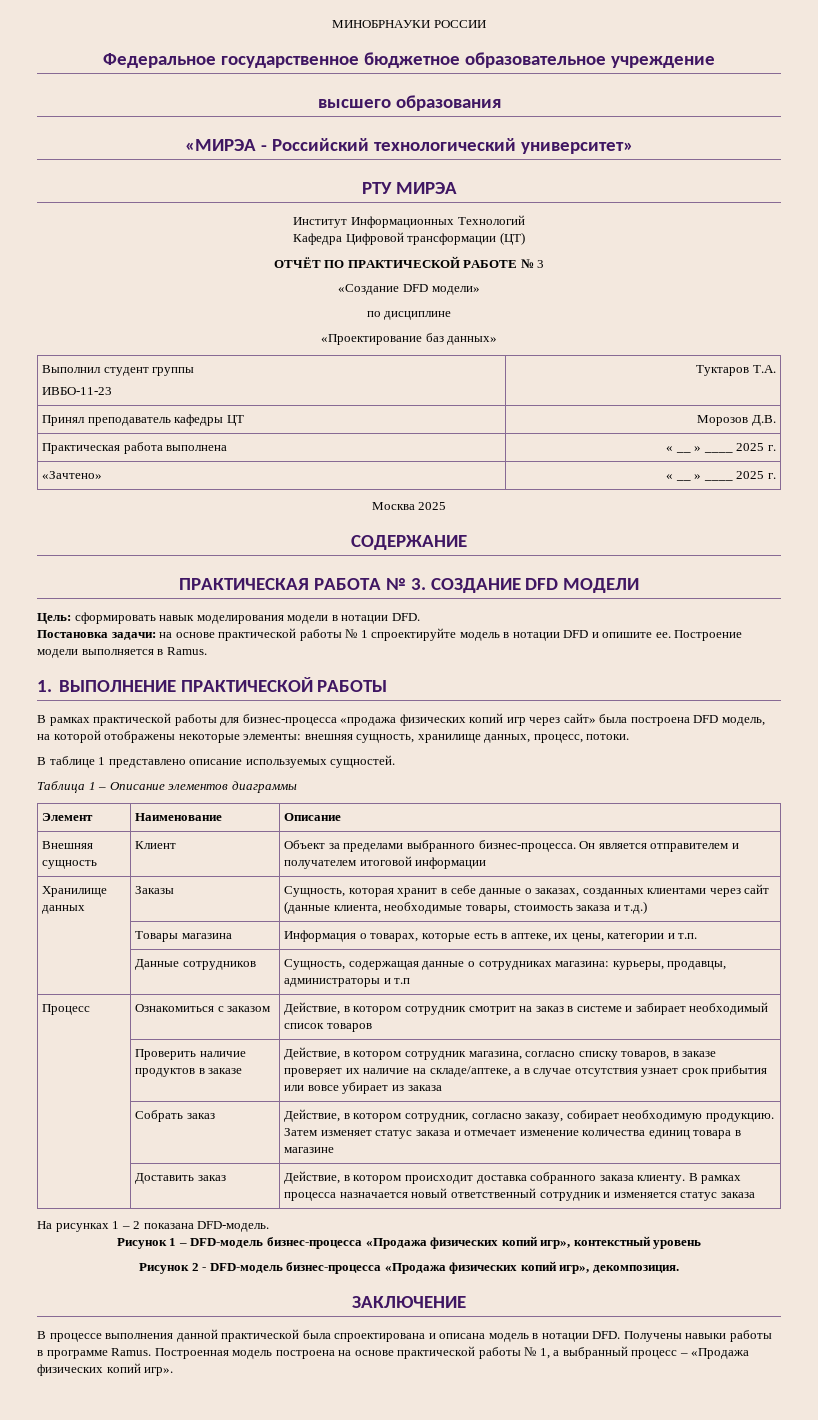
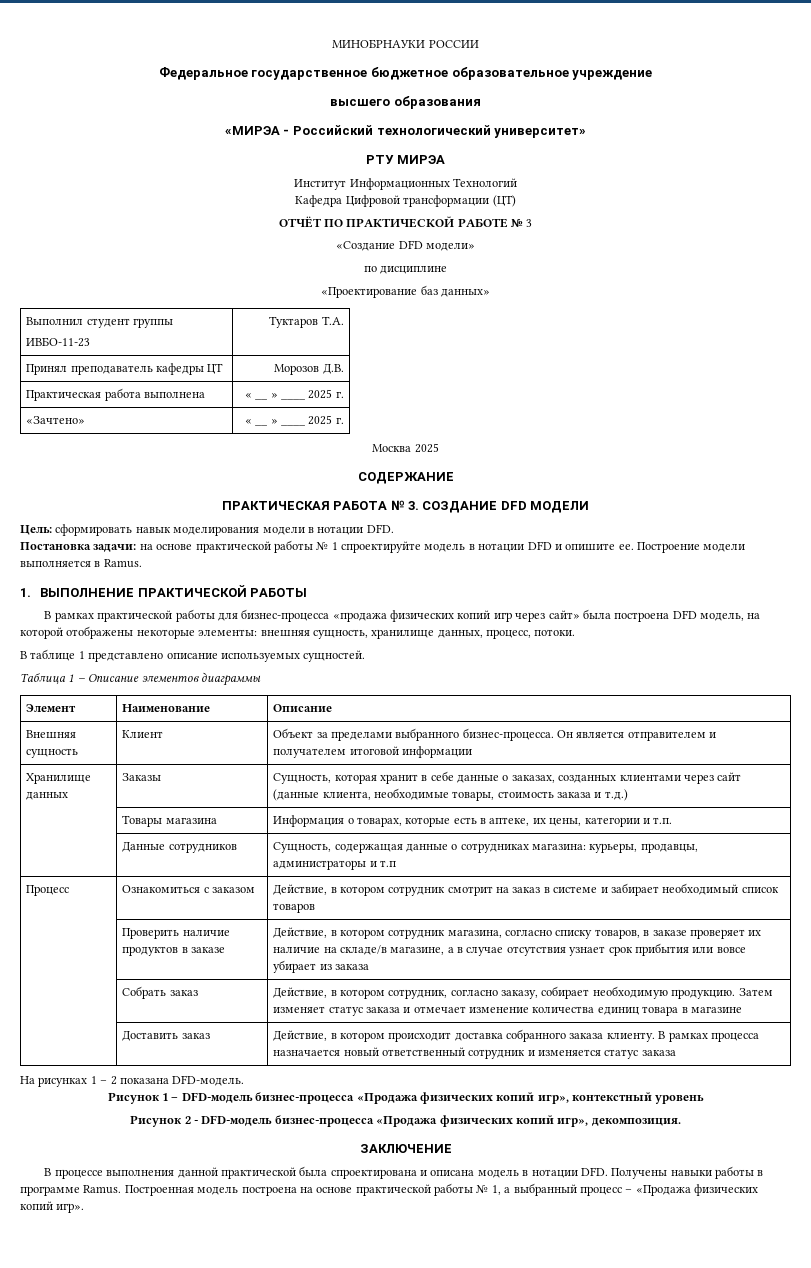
[429,1066,511,1077] складе/аптеке, -> [339,945,445,955] складе/в магазине,

